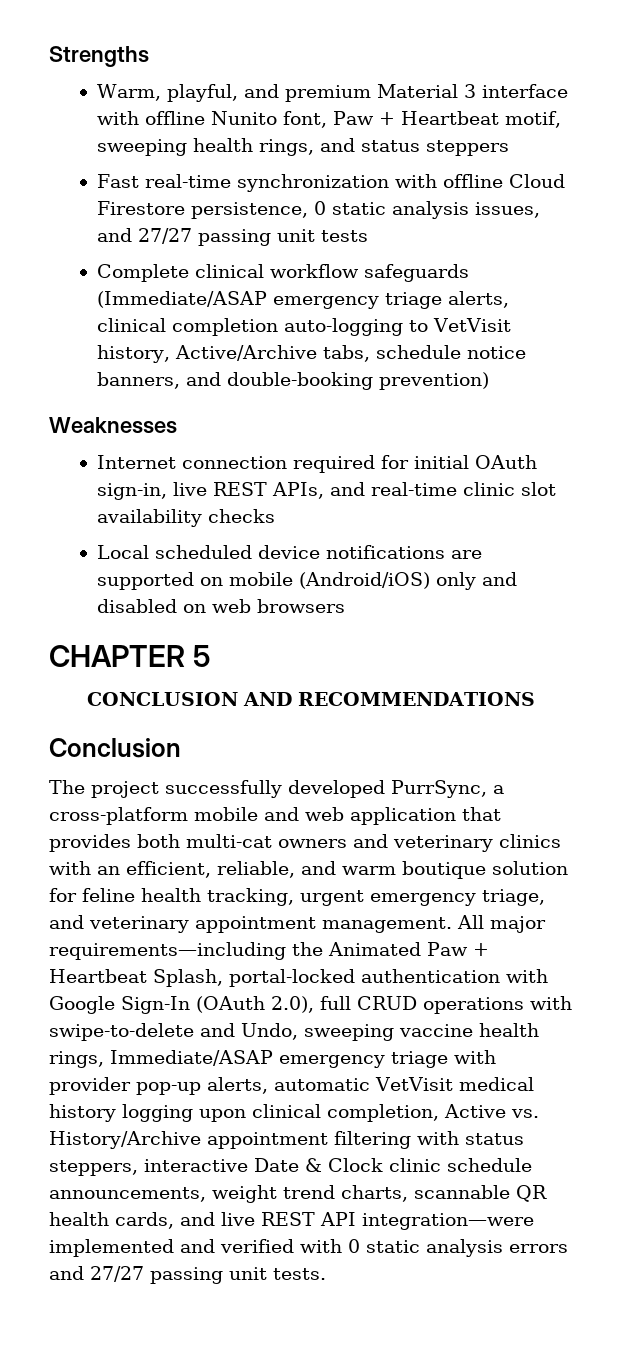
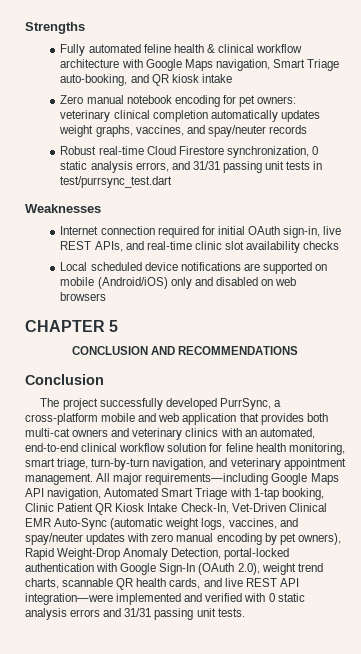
[97,84,569,102] [97,111,562,128] [97,138,510,156] [97,174,504,192] Warm, playful, and premium Material 3 interface with offline Nunito font, Paw + Heartbeat motif, sweeping health rings, and status steppers // Fast real-time synchronization with offline -> [60,44,303,56] [60,59,340,71] [60,74,232,86] [60,95,297,107] [60,110,320,122] [59,125,307,137] [60,146,144,155] Fully automated feline health & clinical workflow architecture with Google Maps navigation, Smart Triage auto-booking, and QR kiosk intake // Zero manual notebook encoding for pet owners: veterinary clinical completion automatically updates weight graphs, vaccines, and spay/neuter records // Robust real-time
[191,201,541,219] [97,228,193,244] persistence, 0 static analysis issues, and 27/27 -> [226,146,318,158] [60,161,220,173] synchronization, 0 static analysis errors, and 31/31
[97,264,470,282] [97,291,510,309] [97,318,512,336] [97,345,527,363] [97,372,490,390] // Complete clinical workflow safeguards (Immediate/ASAP emergency triage alerts, clinical completion auto-logging to VetVisit history, Active/Archive tabs, schedule notice banners, and double-booking prevention) -> [313,161,323,170] [60,176,173,188] in test/purrsync_test.dart
[126,861,568,879] [49,888,545,906] efficient, reliable, and warm boutique solution for feline health tracking, urgent emergency triage, -> [259,428,315,439] [25,443,345,455] [25,458,207,470] automated, end-to-end clinical workflow solution for feline health monitoring, smart triage, turn-by-turn navigation,
[292,942,489,956] [49,969,223,987] the Animated Paw + Heartbeat Splash, -> [271,473,339,485] [25,488,324,500] [25,503,327,515] [25,518,298,530] [25,533,341,545] [25,548,222,560] Google Maps API navigation, Automated Smart Triage with 1-tap booking, Clinic Patient QR Kiosk Intake Check-In, Vet-Driven Clinical EMR Auto-Sync (automatic weight logs, vaccines, and spay/neuter updates with zero manual encoding by pet owners), Rapid Weight-Drop Anomaly Detection,
[320,996,572,1014] [49,1023,539,1041] [49,1050,496,1068] [49,1077,534,1095] [49,1104,539,1122] [49,1131,524,1149] [49,1158,532,1176] [49,1187,206,1202] full CRUD operations with swipe-to-delete and Undo, sweeping vaccine health rings, Immediate/ASAP emergency triage with provider pop-up alerts, automatic VetVisit medical history logging upon clinical completion, Active vs. History/Archive appointment filtering with status steppers, interactive Date & Clock clinic schedule announcements, -> (260, 569) none
[90,1266,144,1282] 27/27 -> [124,608,152,617] 31/31

